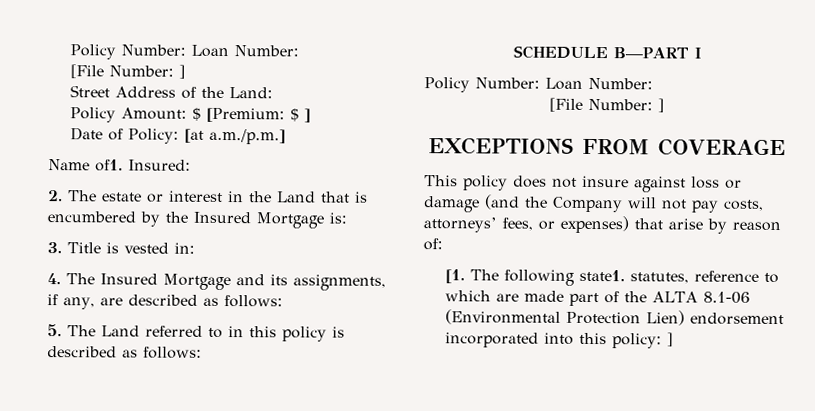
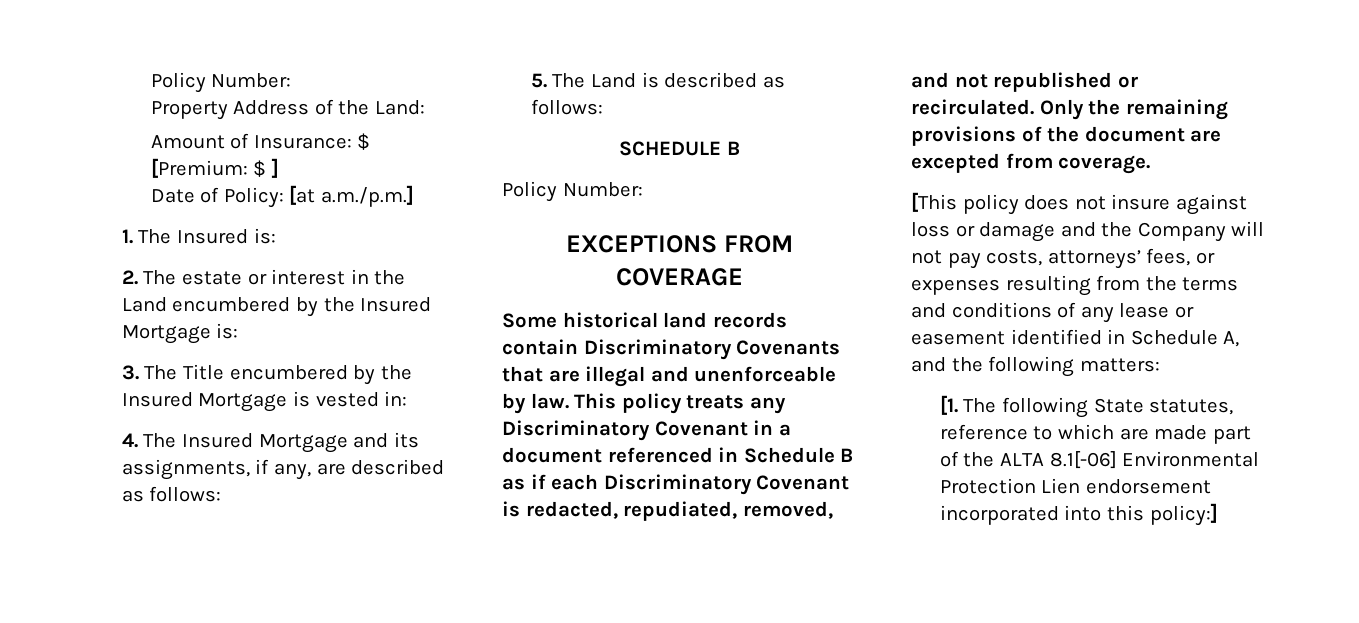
[69,44,299,60] [69,64,186,79] [69,85,110,98] Policy Number: Loan Number: // [File Number: ] // Street -> [150,72,292,93] [150,101,228,120] Policy Number: // Property
[69,107,187,123] Policy Amount: -> [150,133,352,149] Amount of Insurance:
[47,159,191,172] Name of1. Insured: -> [121,228,276,244] 1. The Insured is:
[320,191,368,203] that is -> (167, 304) none
[66,242,101,254] Title -> [144,364,412,385] [121,392,288,412] The Title encumbered by the Insured Mortgage
[144,325,327,342] referred to in this policy -> (637, 80) none
[612,47,702,59] [424,77,653,93] [549,97,665,113] [428,137,786,157] [424,175,458,187] B—PART I // Policy Number: Loan Number: // [File Number: ] // EXCEPTIONS FROM COVERAGE // This -> [726,141,740,155] [502,181,643,202] [566,235,793,253] [616,268,743,286] [502,312,787,328] [502,339,841,360] [502,366,837,387] [502,393,786,414] [502,420,791,441] [502,447,854,463] [502,474,850,495] [502,501,833,521] [911,72,1138,92] [911,99,1228,120] [911,126,1222,146] [911,153,1151,174] [911,192,957,212] B // Policy Number: // EXCEPTIONS FROM COVERAGE // Some historical land records contain Discriminatory Covenants that are illegal and unenforceable by law. This policy treats any Discriminatory Covenant in a document referenced in Schedule B as if each Discriminatory Covenant is redacted, repudiated, removed, and not republished or recirculated. Only the remaining provisions of the document are excepted from coverage. // [This
[484,194,520,210] (and -> [1060,222,1096,237] and
[560,215,781,234] [423,238,443,251] expenses) that arise by reason of: -> [911,275,1239,296] [911,302,1194,323] [911,329,1240,347] [911,356,1160,377] expenses resulting from the terms and conditions of any lease or easement identified in Schedule A, and the following matters:
[578,269,625,282] state1. -> [1093,398,1144,413] State
[702,291,750,304] [444,309,685,326] 8.1-06 (Environmental Protection Lien) -> [1049,451,1260,469] [939,478,1081,494] 8.1[-06] Environmental Protection Lien
[611,332,674,349] policy: ] -> [1149,503,1218,526] policy:]

